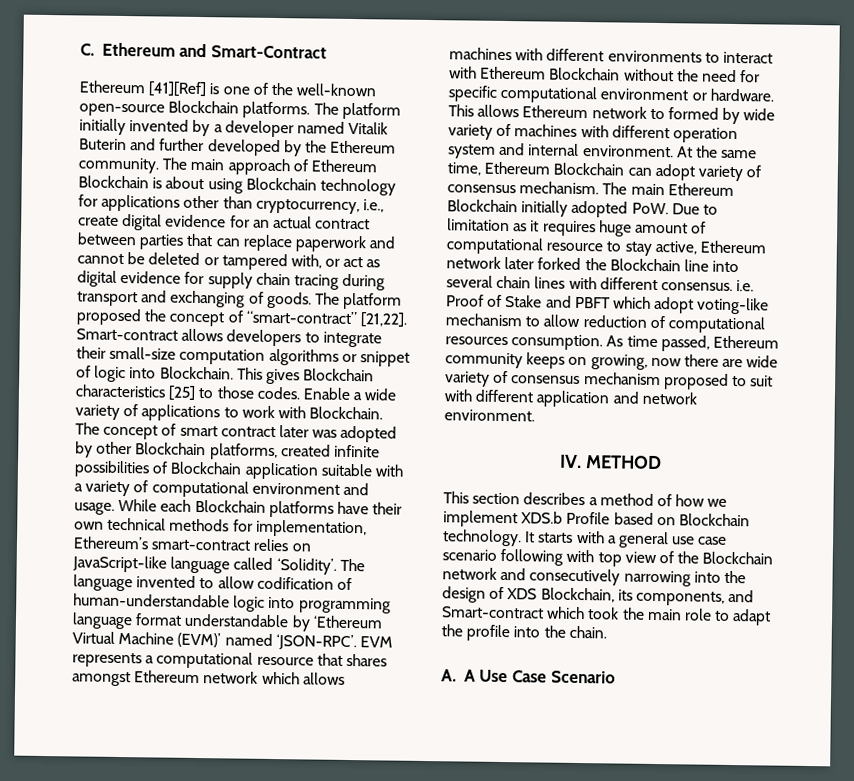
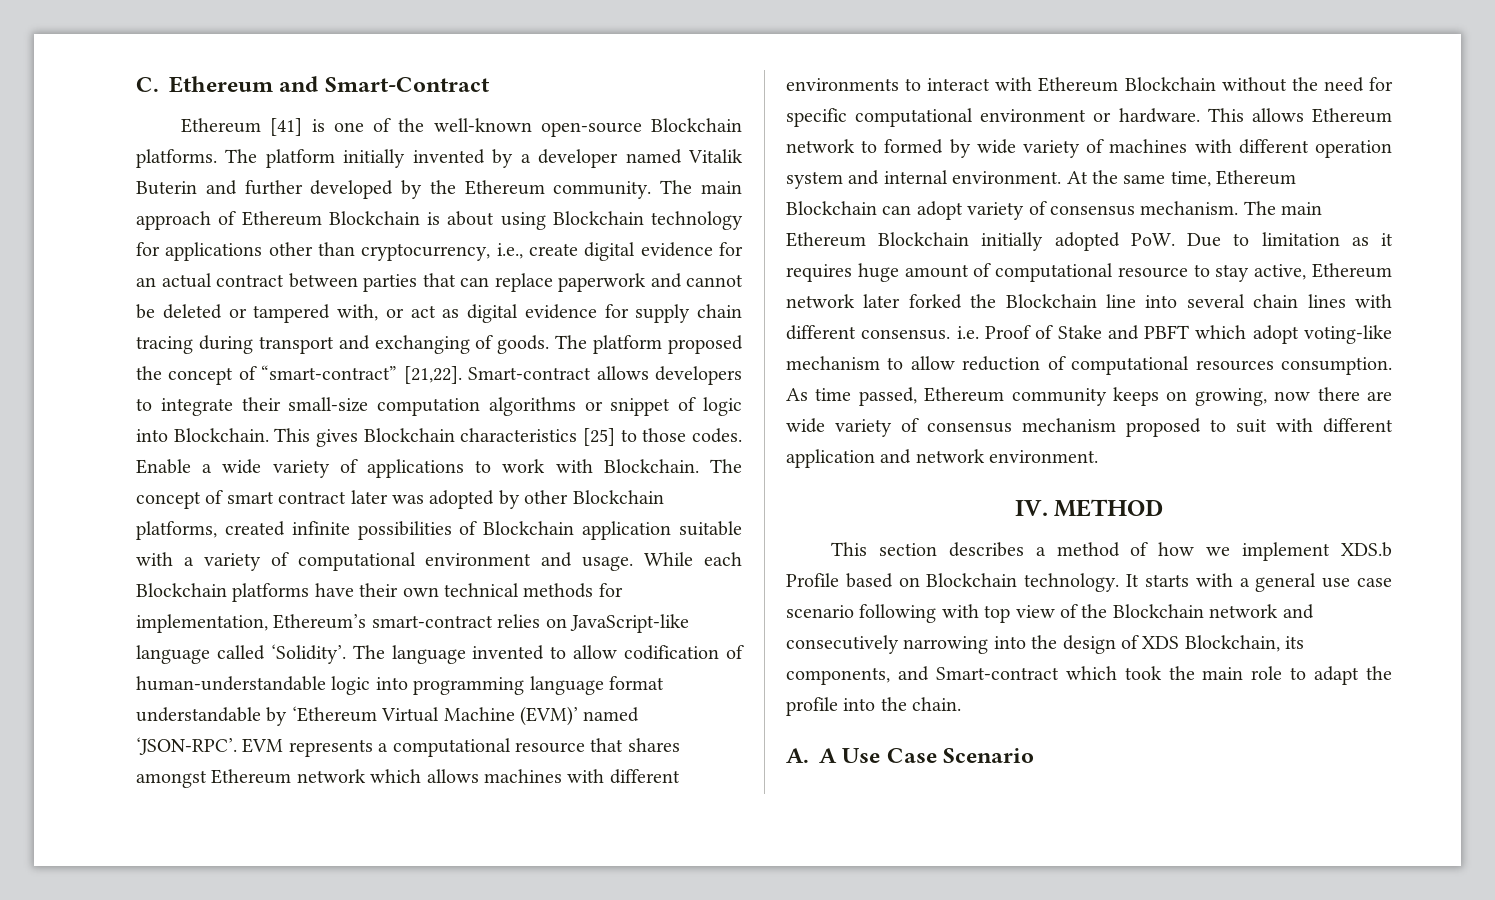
[148,81,208,98] [41][Ref] -> [270,118,303,136] [41]

